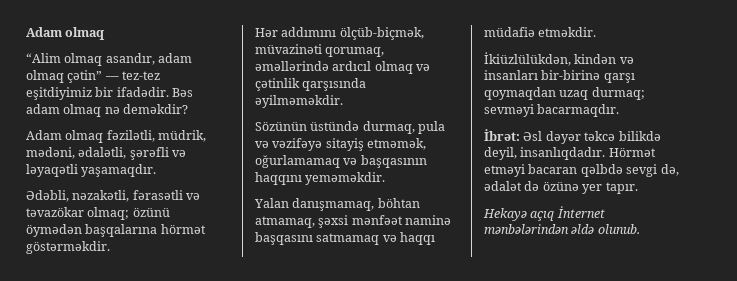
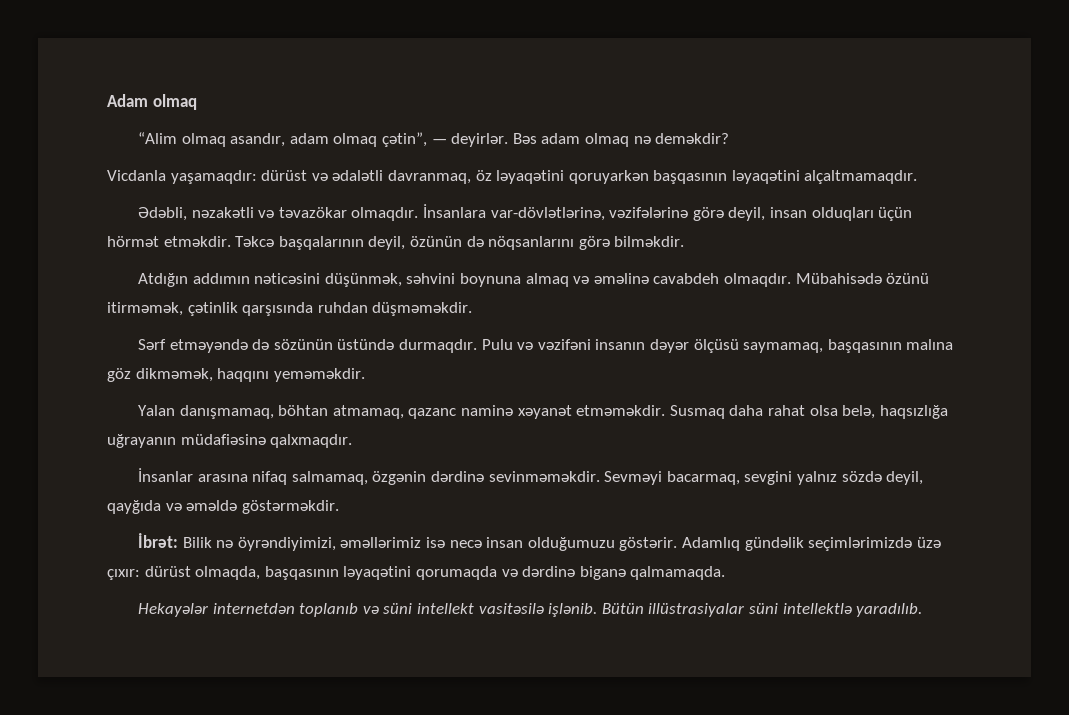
[67,70,161,83] [26,87,169,100] çətin” — tez-tez eşitdiyimiz bir ifadədir. -> [382,132,509,147] çətin”, — deyirlər.
[26,130,207,143] [26,147,187,160] [26,164,157,177] [26,190,201,202] [26,207,170,220] [26,224,206,237] [26,241,110,254] [255,27,424,40] [255,44,385,57] [255,61,431,74] [255,78,367,91] [255,95,343,108] [255,121,446,134] [255,138,427,151] [255,155,427,168] Adam olmaq fəzilətli, müdrik, mədəni, ədalətli, şərəfli və ləyaqətli yaşamaqdır. // Ədəbli, nəzakətli, fərasətli və təvazökar olmaq; özünü öymədən başqalarına hörmət göstərməkdir. // Hər addımını ölçüb-biçmək, müvazinəti qorumaq, əməllərində ardıcıl olmaq və çətinlik qarşısında əyilməməkdir. // Sözünün üstündə durmaq, pula və vəzifəyə sitayiş etməmək, oğurlamamaq və başqasının -> [107,170,918,184] [138,204,913,221] [107,236,685,250] [138,273,930,287] [107,302,473,316] [138,339,954,353] [107,368,213,382] Vicdanla yaşamaqdır: dürüst və ədalətli davranmaq, öz ləyaqətini qoruyarkən başqasının ləyaqətini alçaltmamaqdır. // Ədəbli, nəzakətli və təvazökar olmaqdır. İnsanlara var-dövlətlərinə, vəzifələrinə görə deyil, insan olduqları üçün hörmət etməkdir. Təkcə başqalarının deyil, özünün də nöqsanlarını görə bilməkdir. // Atdığın addımın nəticəsini düşünmək, səhvini boynuna almaq və əməlinə cavabdeh olmaqdır. Mübahisədə özünü itirməmək, çətinlik qarşısında ruhdan düşməməkdir. // Sərf etməyəndə də sözünün üstündə durmaqdır. Pulu və vəzifəni insanın dəyər ölçüsü saymamaq, başqasının malına göz dikməmək,
[318,215,452,228] [255,232,436,245] [484,27,597,37] [484,52,634,66] [484,70,635,83] [484,87,645,100] [484,104,620,117] [484,129,661,144] [484,147,656,160] [484,164,679,177] [484,181,638,194] [483,206,605,221] [484,224,640,234] şəxsi mənfəət naminə başqasını satmamaq və haqqı müdafiə etməkdir. // İkiüzlülükdən, kindən və insanları bir-birinə qarşı qoymaqdan uzaq durmaq; sevməyi bacarmaqdır. // İbrət: Əsl dəyər təkcə bilikdə deyil, insanlıqdadır. Hörmət etməyi bacaran qəlbdə sevgi də, ədalət də özünə yer tapır. // Hekayə açıq İnternet mənbələrindən əldə olunub. -> [408,405,948,419] [107,434,353,448] [138,468,924,485] [107,500,339,514] [138,533,941,551] [107,566,726,580] [138,603,923,617] qazanc naminə xəyanət etməməkdir. Susmaq daha rahat olsa belə, haqsızlığa uğrayanın müdafiəsinə qalxmaqdır. // İnsanlar arasına nifaq salmamaq, özgənin dərdinə sevinməməkdir. Sevməyi bacarmaq, sevgini yalnız sözdə deyil, qayğıda və əməldə göstərməkdir. // İbrət: Bilik nə öyrəndiyimizi, əməllərimiz isə necə insan olduğumuzu göstərir. Adamlıq gündəlik seçimlərimizdə üzə çıxır: dürüst olmaqda, başqasının ləyaqətini qorumaqda və dərdinə biganə qalmamaqda. // Hekayələr internetdən toplanıb və süni intellekt vasitəsilə işlənib. Bütün illüstrasiyalar süni intellektlə yaradılıb.

